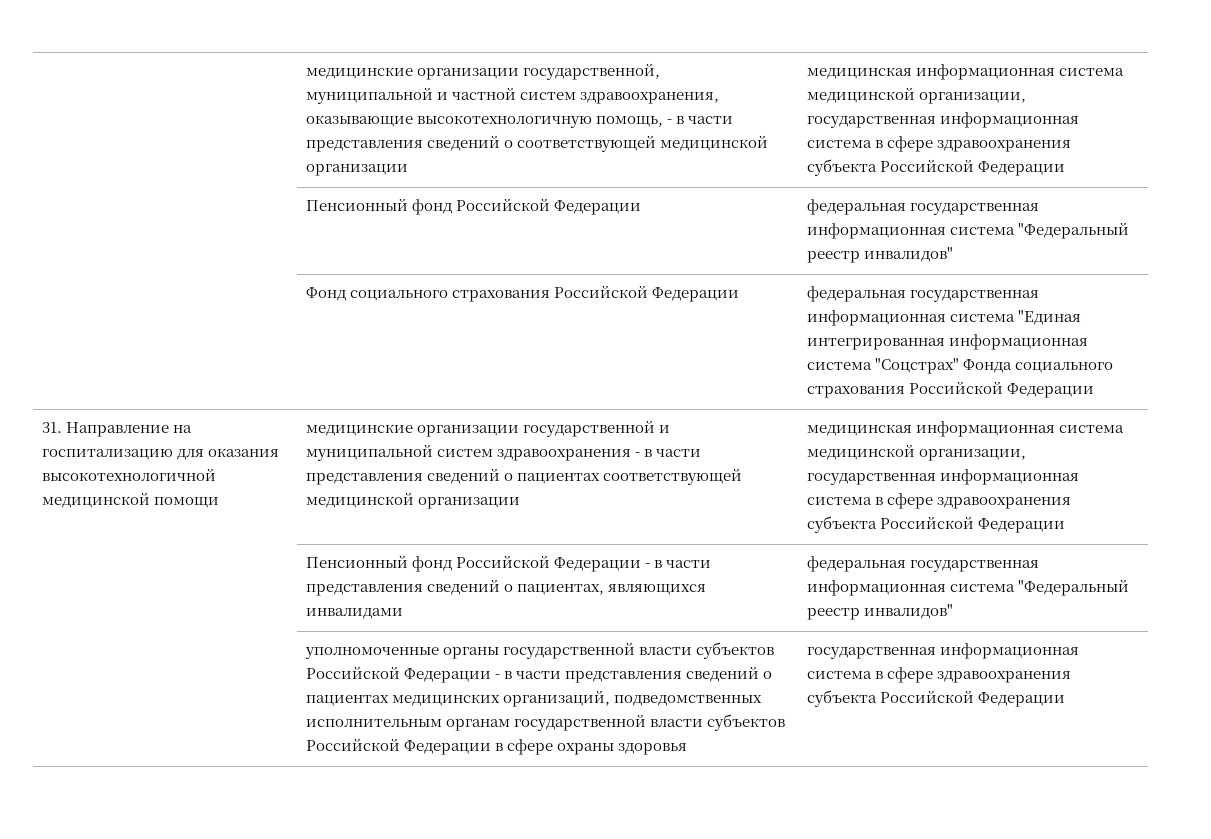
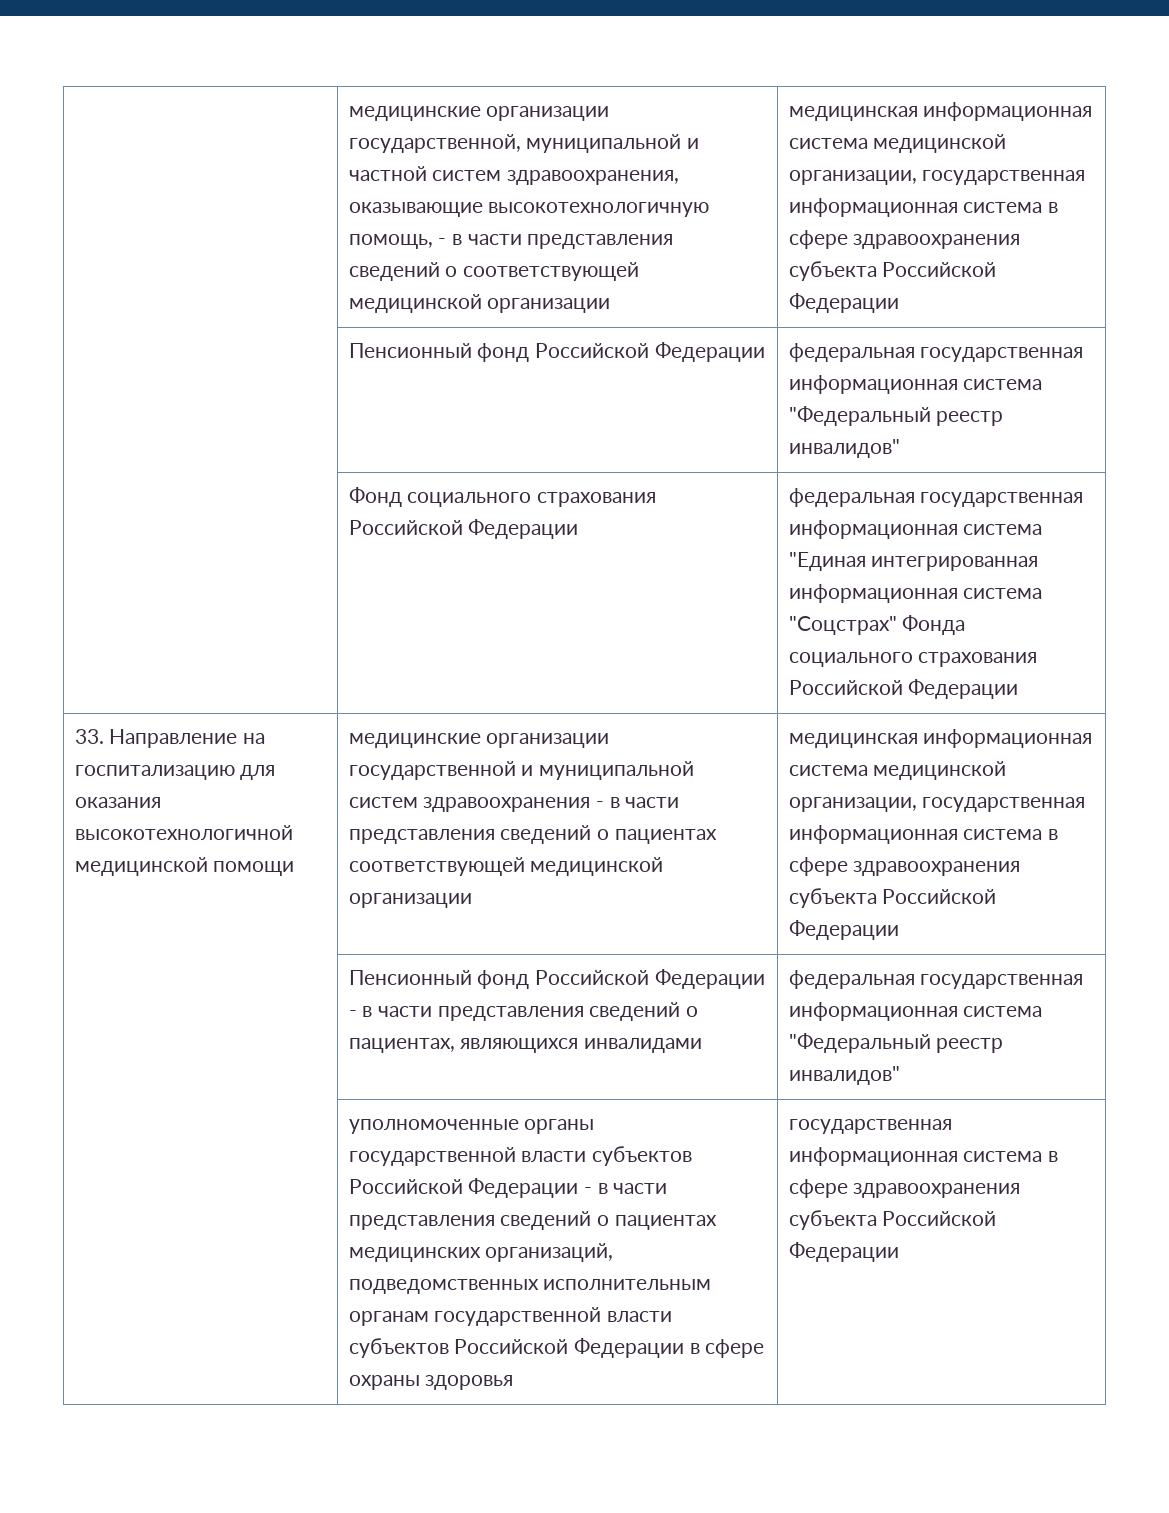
[41,422,62,433] 31. -> [74,729,104,744] 33.

